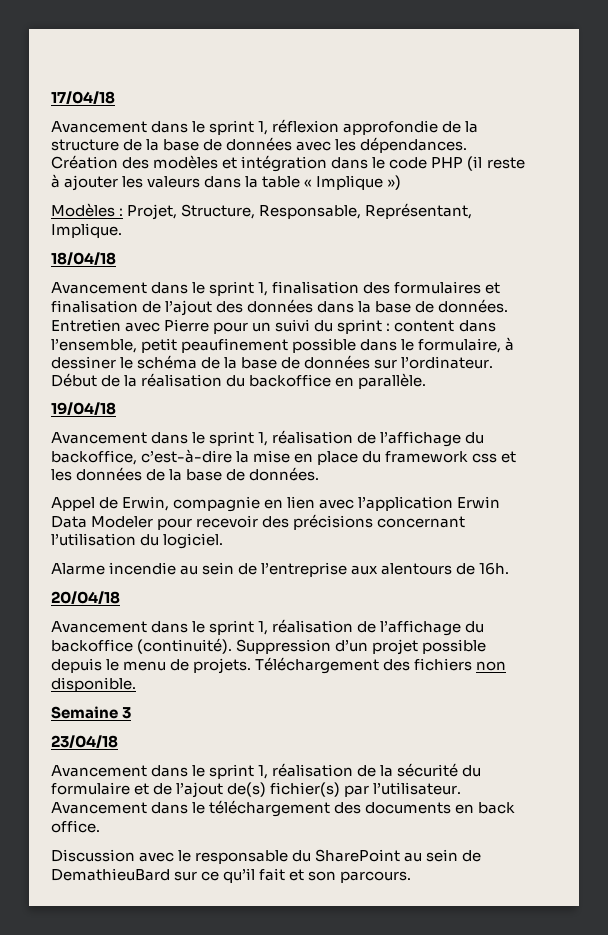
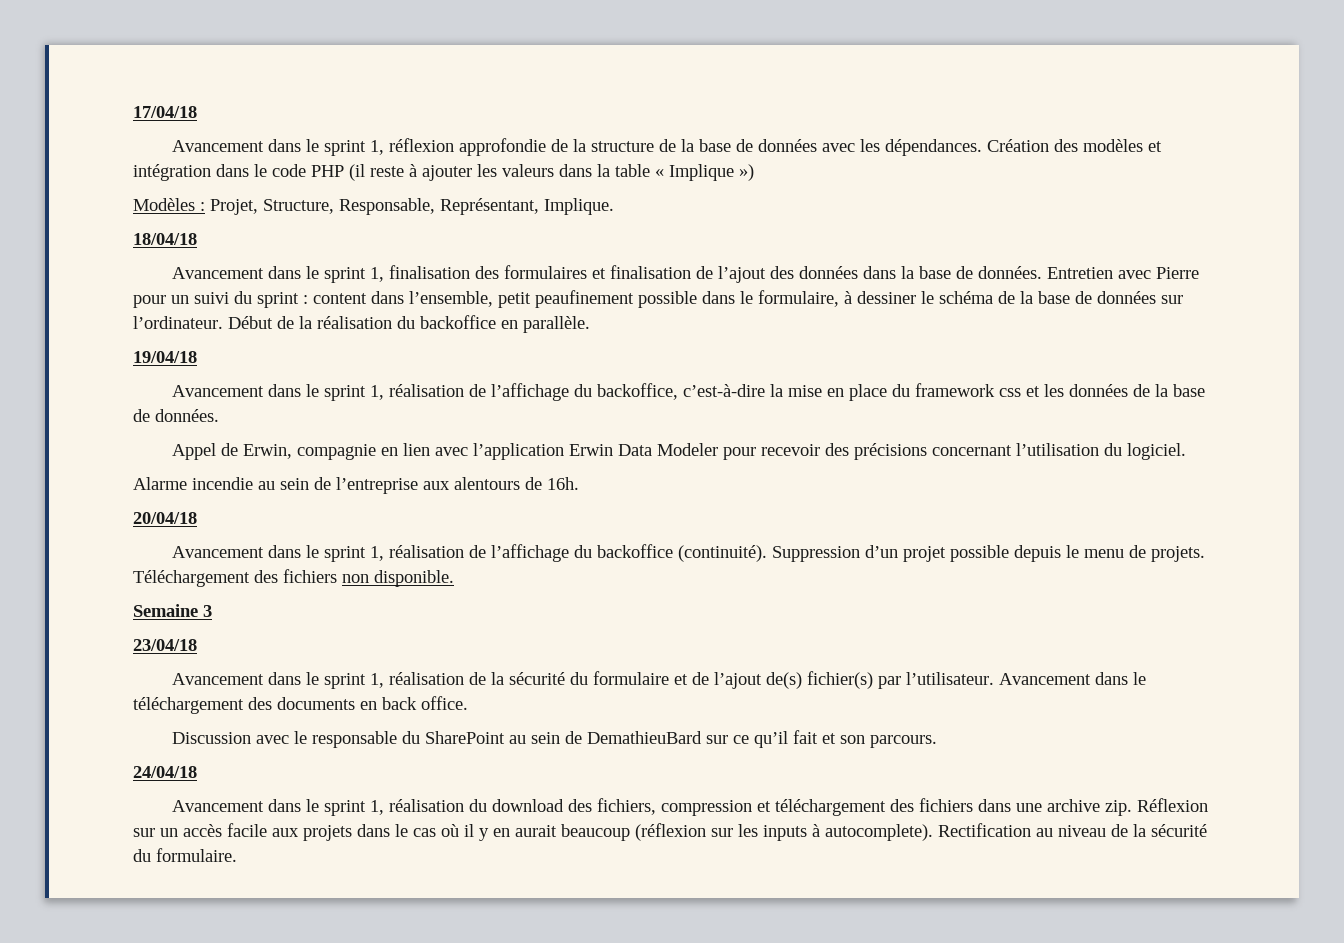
(412, 877) none -> [133,766,197,778] [171,798,1208,816] [133,823,1207,841] [133,848,237,862] // 24/04/18 // Avancement dans le sprint 1, réalisation du download des fichiers, compression et téléchargement des fichiers dans une archive zip. Réflexion sur un accès facile aux projets dans le cas où il y en aurait beaucoup (réflexion sur les inputs à autocomplete). Rectification au niveau de la sécurité du formulaire.

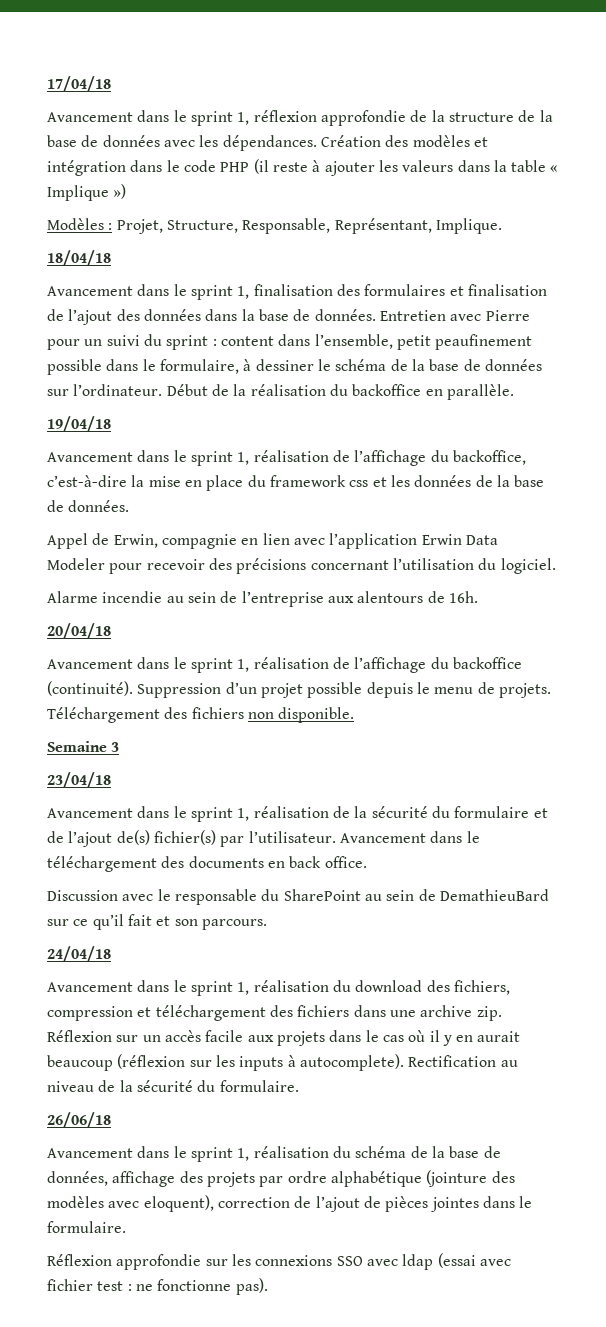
(237, 855) none -> [47,1112,111,1128] [47,1146,501,1162] [47,1170,515,1187] [47,1195,533,1212] [47,1221,126,1233] [47,1253,511,1270] [47,1278,268,1295] // 26/06/18 // Avancement dans le sprint 1, réalisation du schéma de la base de données, affichage des projets par ordre alphabétique (jointure des modèles avec eloquent), correction de l’ajout de pièces jointes dans le formulaire. // Réflexion approfondie sur les connexions SSO avec ldap (essai avec fichier test : ne fonctionne pas).

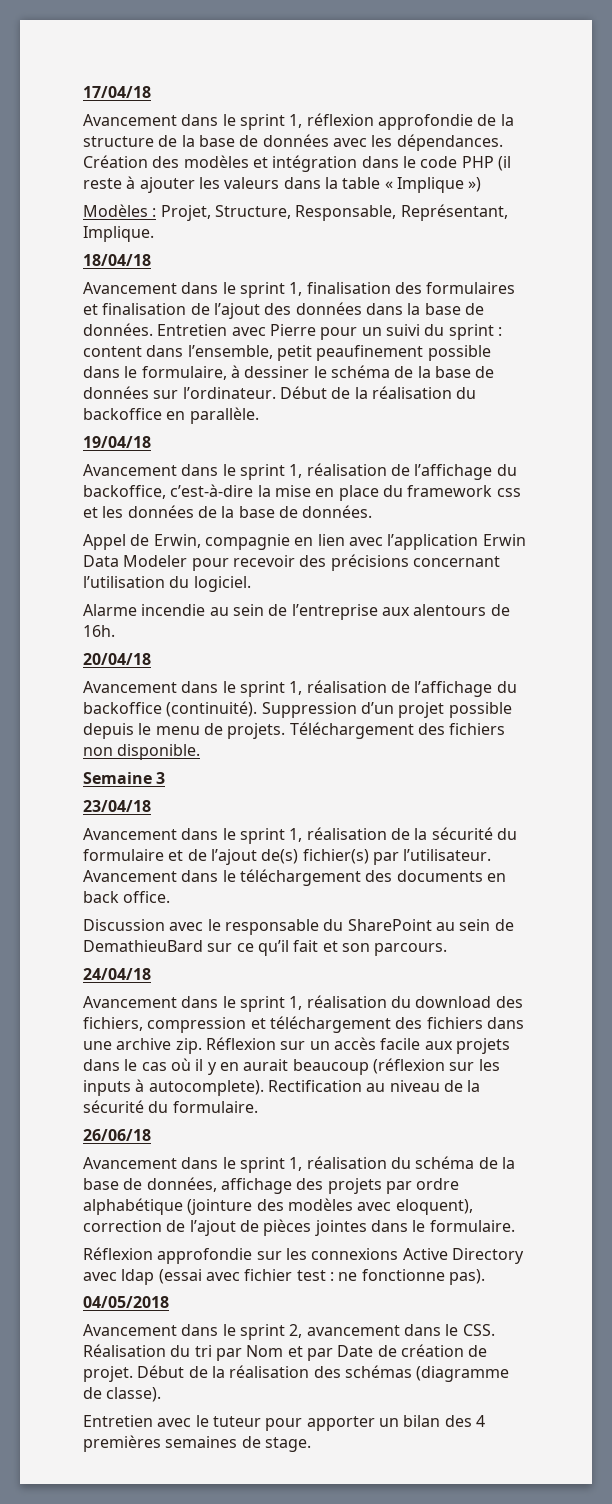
[336,1256,363,1266] SSO -> [402,1248,524,1264] Active Directory
(268, 1286) none -> [83,1296,169,1308] [83,1324,495,1340] [83,1344,488,1361] [83,1365,510,1382] [83,1387,162,1402] [83,1415,485,1431] [83,1435,311,1452] // 04/05/2018 // Avancement dans le sprint 2, avancement dans le CSS. Réalisation du tri par Nom et par Date de création de projet. Début de la réalisation des schémas (diagramme de classe). // Entretien avec le tuteur pour apporter un bilan des 4 premières semaines de stage.

